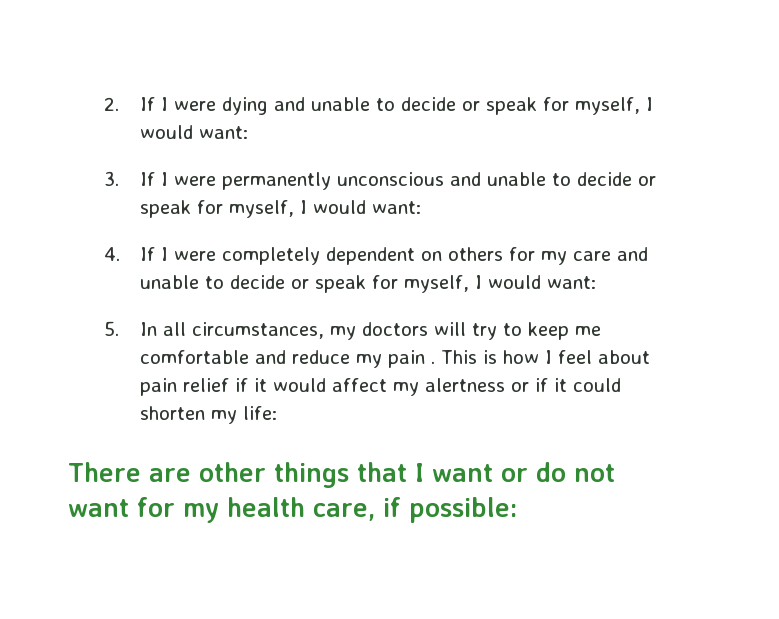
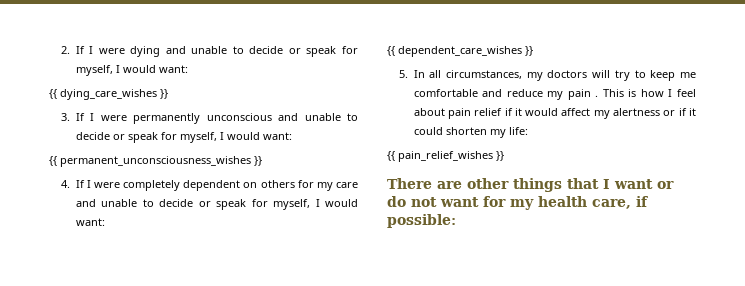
(248, 132) none -> [49,89,168,100] // {{ dying_care_wishes }}
(421, 207) none -> [49,156,262,167] // {{ permanent_unconsciousness_wishes }}
(596, 282) none -> [387,46,533,57] // {{ dependent_care_wishes }}
(277, 413) none -> [387,151,504,162] // {{ pain_relief_wishes }}

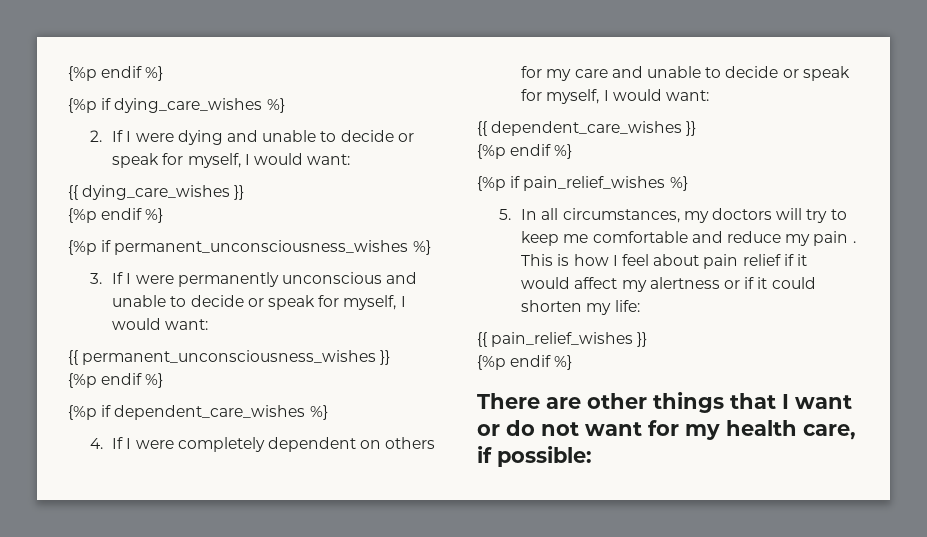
(61, 50) none -> [68,66,164,81] [68,98,285,113] {%p endif %} // {%p if dying_care_wishes %} //
(168, 94) none -> [68,208,164,223] [68,240,431,255] // {%p endif %} // {%p if permanent_unconsciousness_wishes %}
(262, 161) none -> [68,373,164,388] [68,405,328,420] // {%p endif %} // {%p if dependent_care_wishes %}
(533, 51) none -> [477,144,573,159] [477,176,688,191] // {%p endif %} // {%p if pain_relief_wishes %}
(504, 156) none -> [477,355,573,370] // {%p endif %}

